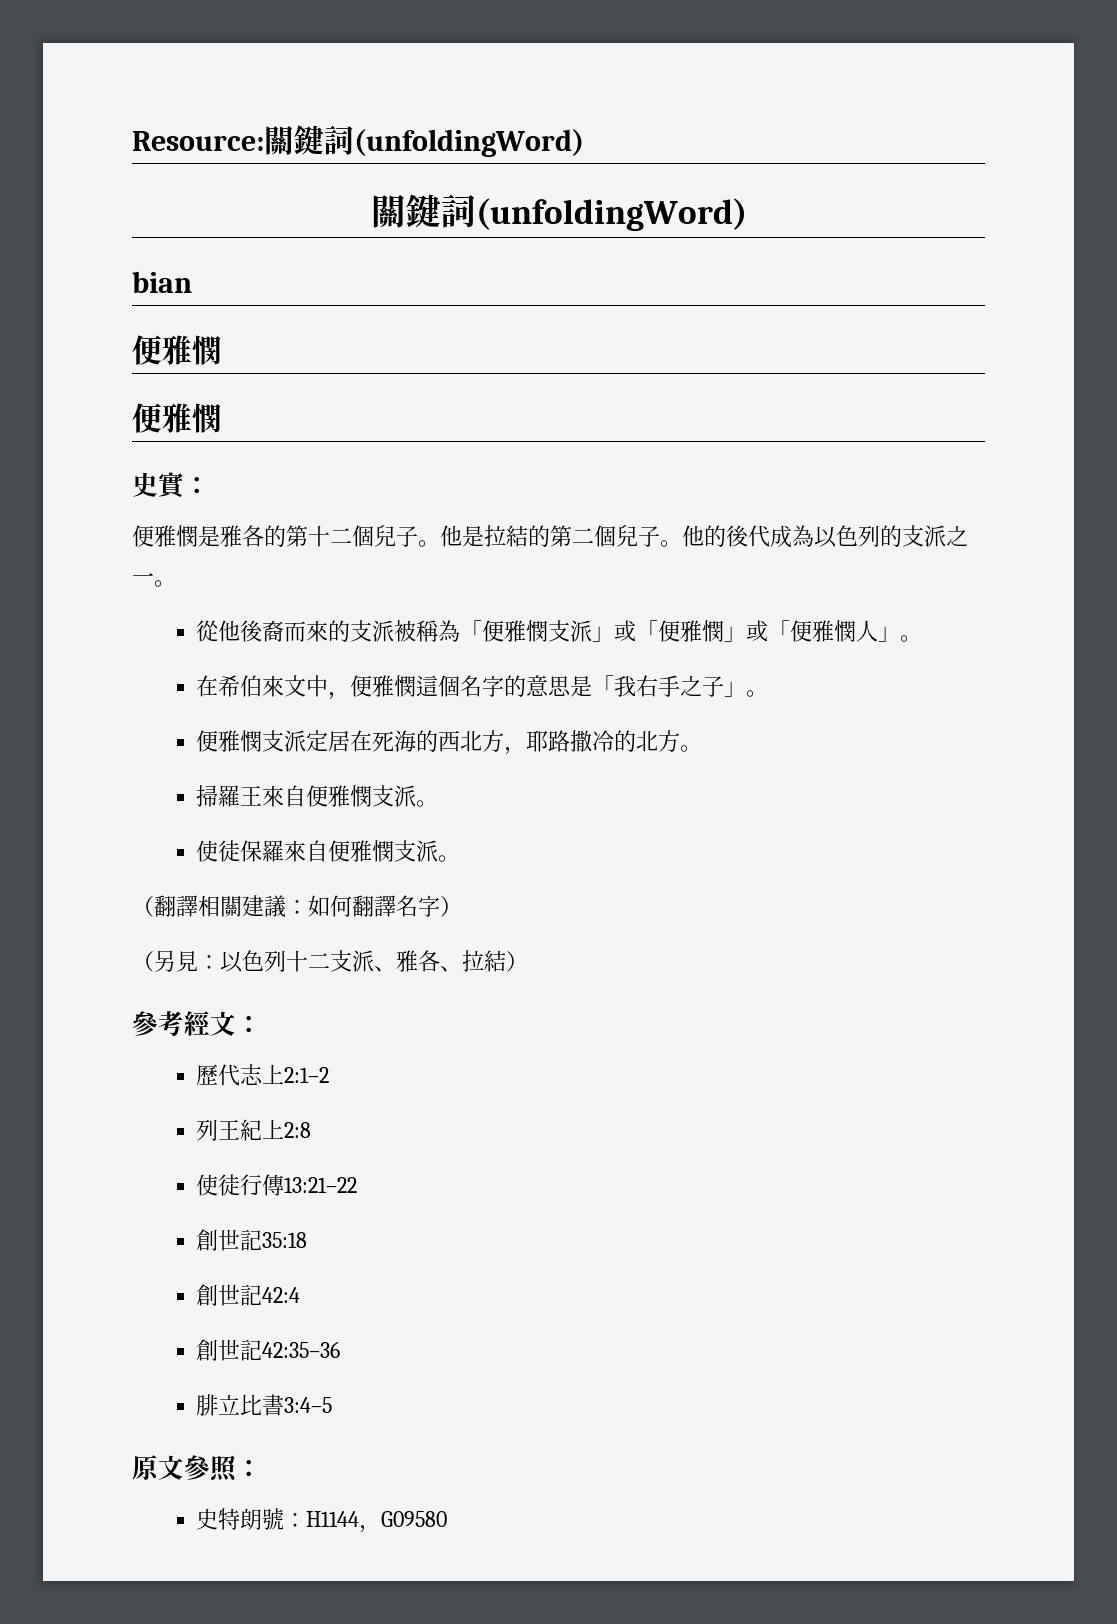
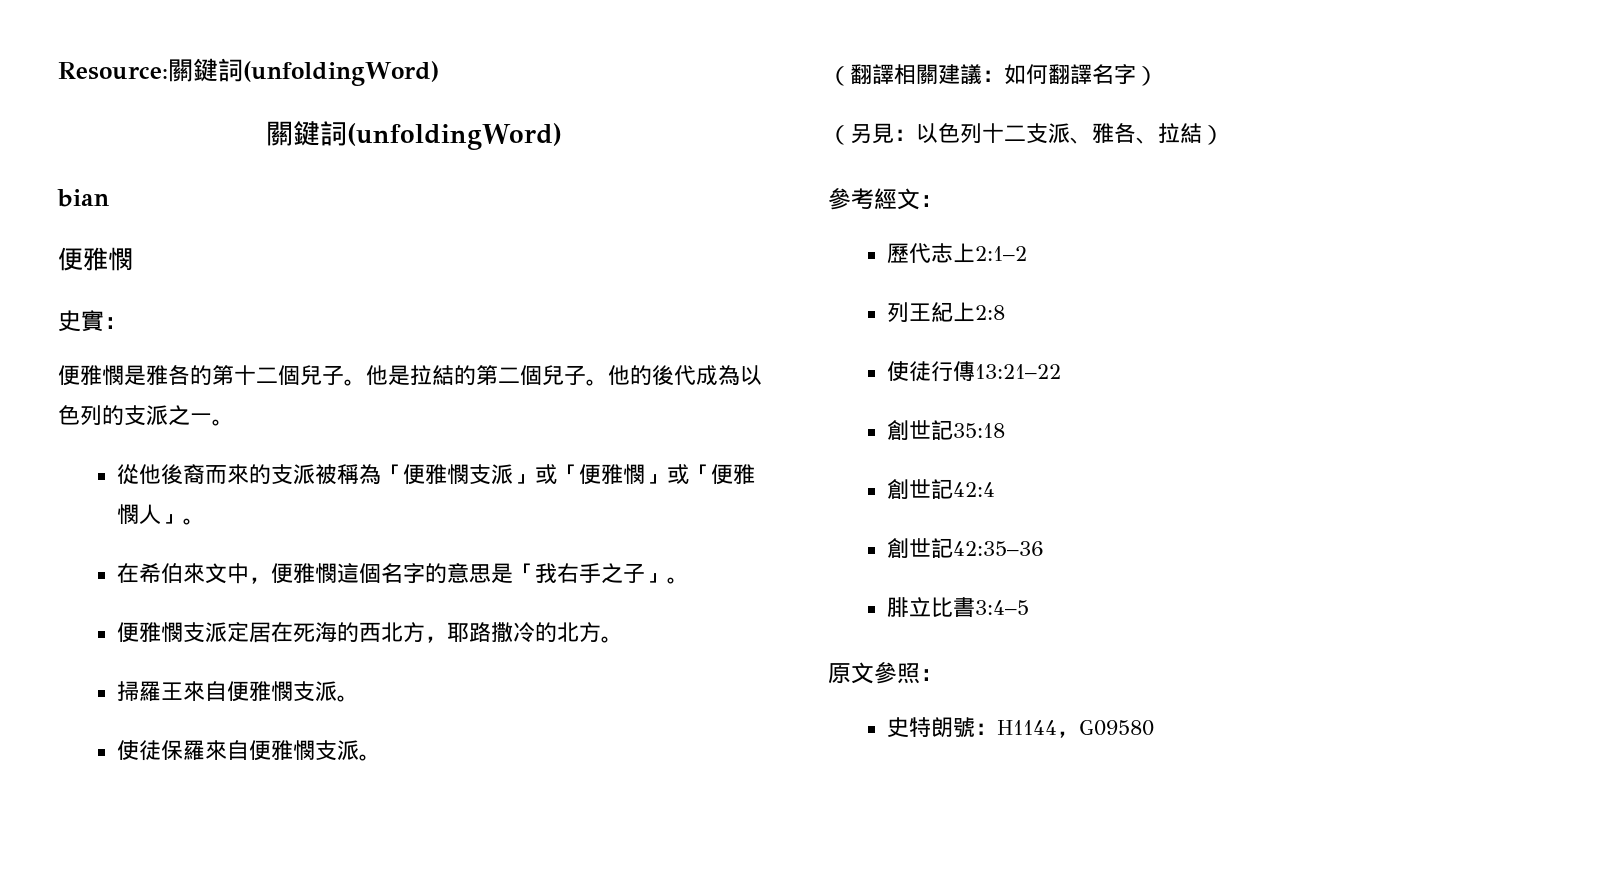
[132,403,222,433] // 便雅憫 -> (133, 259) none

